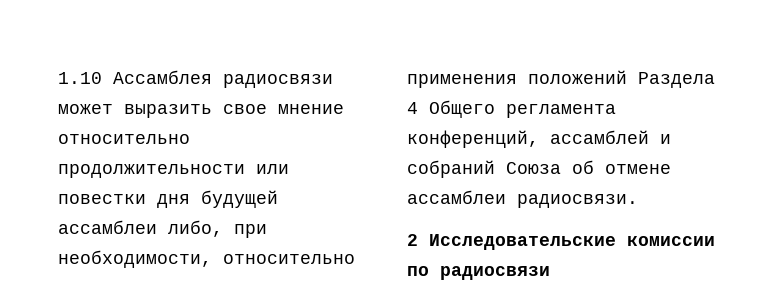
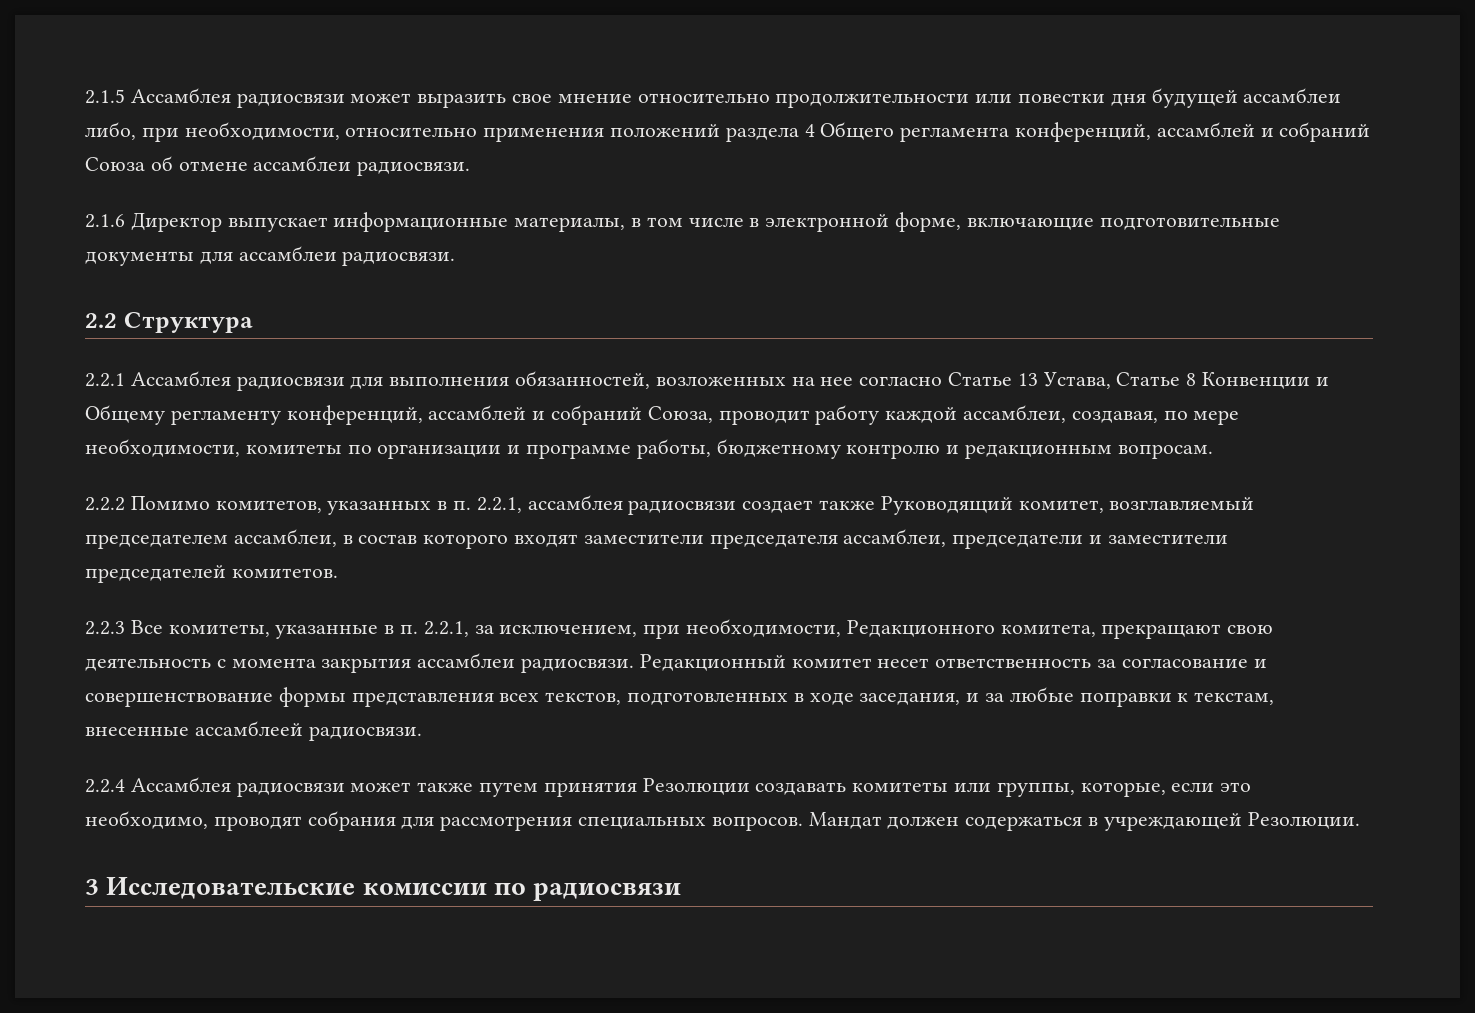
[58,72,102,84] 1.10 -> [85,89,125,104] 2.1.5
[638,72,715,88] Раздела -> [725,127,799,142] раздела
[407,234,418,246] 2 -> [85,212,1280,232] [85,246,456,266] [85,312,253,333] [85,371,1329,391] [85,405,1240,425] [85,439,1213,459] [85,495,1255,515] [85,529,1228,549] [85,565,338,583] [85,619,1274,639] [85,653,1267,673] [85,687,1275,707] [85,721,422,741] [85,777,1252,797] [85,811,1360,831] [85,879,99,895] 2.1.6 Директор выпускает информационные материалы, в том числе в электронной форме, включающие подготовительные документы для ассамблеи радиосвязи. // 2.2 Структура // 2.2.1 Ассамблея радиосвязи для выполнения обязанностей, возложенных на нее согласно Статье 13 Устава, Статье 8 Конвенции и Общему регламенту конференций, ассамблей и собраний Союза, проводит работу каждой ассамблеи, создавая, по мере необходимости, комитеты по организации и программе работы, бюджетному контролю и редакционным вопросам. // 2.2.2 Помимо комитетов, указанных в п. 2.2.1, ассамблея радиосвязи создает также Руководящий комитет, возглавляемый председателем ассамблеи, в состав которого входят заместители председателя ассамблеи, председатели и заместители председателей комитетов. // 2.2.3 Все комитеты, указанные в п. 2.2.1, за исключением, при необходимости, Редакционного комитета, прекращают свою деятельность с момента закрытия ассамблеи радиосвязи. Редакционный комитет несет ответственность за согласование и совершенствование формы представления всех текстов, подготовленных в ходе заседания, и за любые поправки к текстам, внесенные ассамблеей радиосвязи. // 2.2.4 Ассамблея радиосвязи может также путем принятия Резолюции создавать комитеты или группы, которые, если это необходимо, проводят собрания для рассмотрения специальных вопросов. Мандат должен содержаться в учреждающей Резолюции. // 3

